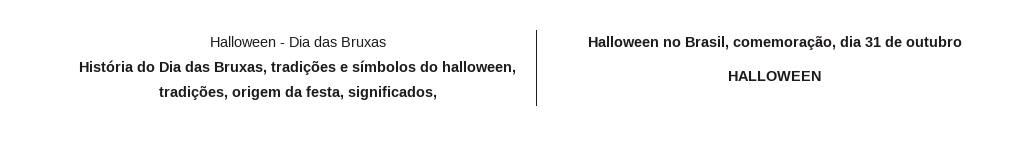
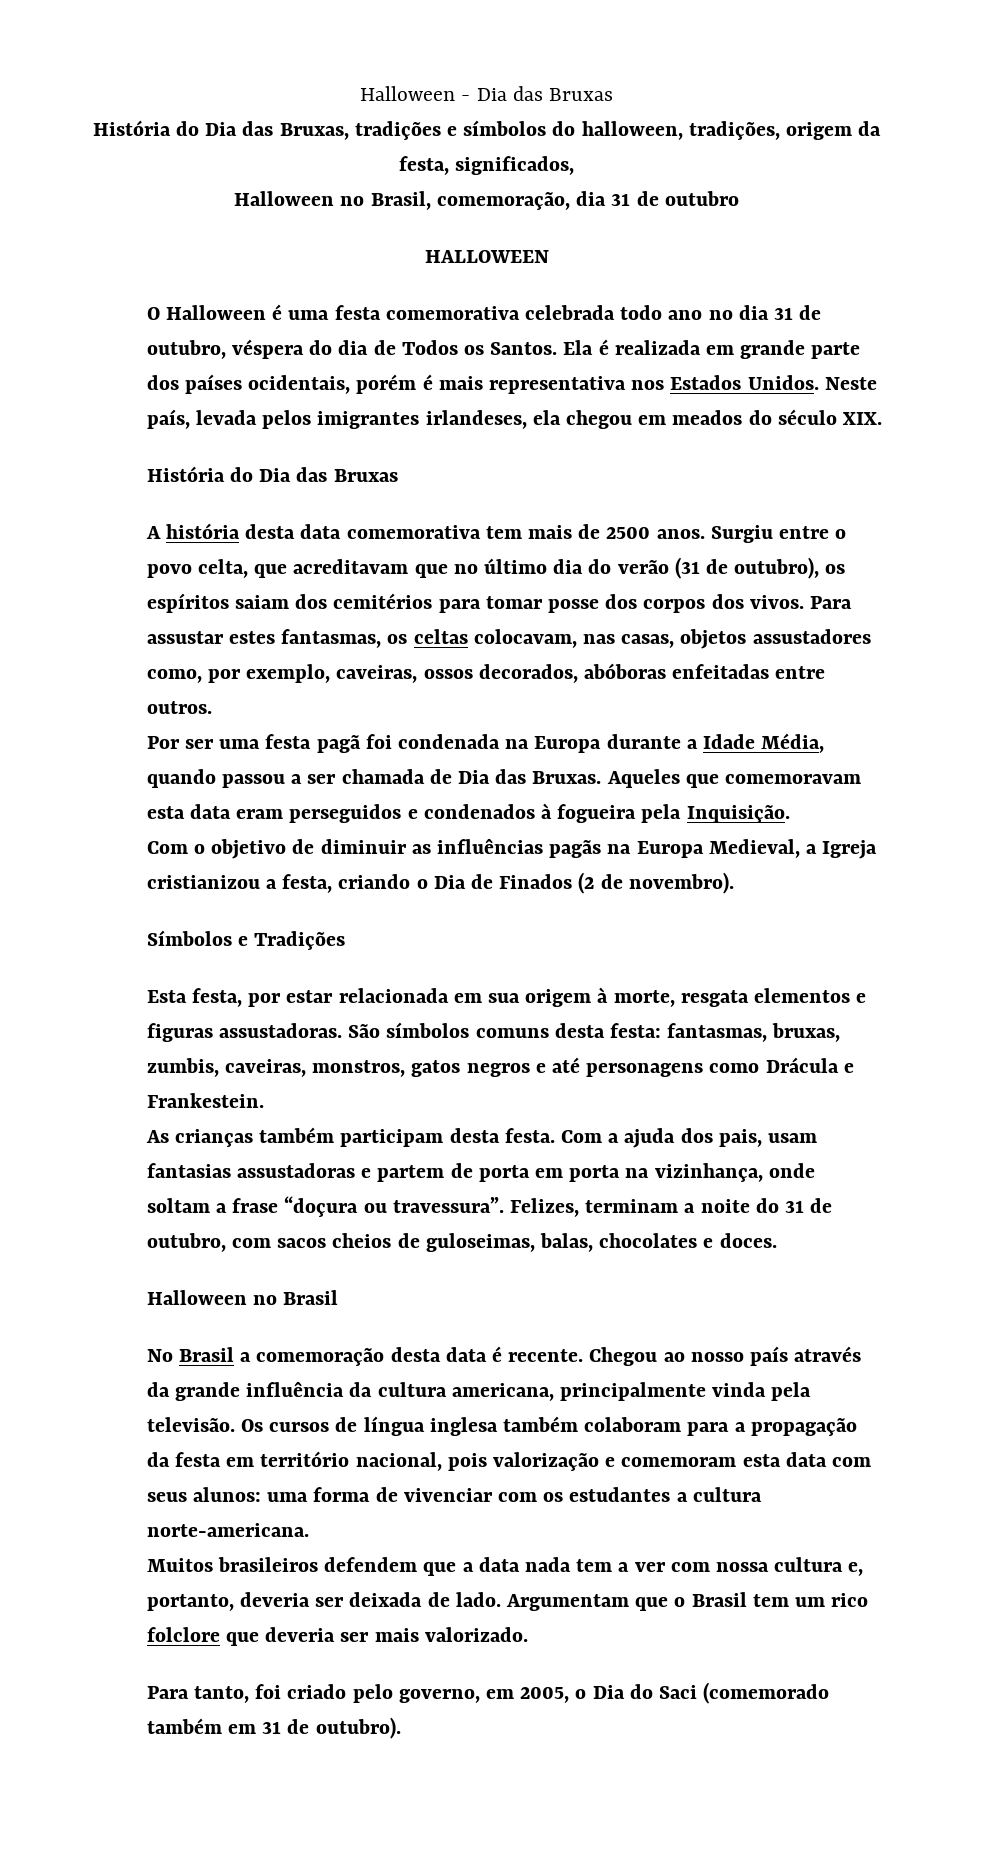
(821, 76) none -> [146,304,822,320] [146,339,861,359] [146,374,877,394] [146,409,883,429] [146,466,398,482] [145,523,847,543] [146,557,846,579] [146,593,853,613] [146,629,871,649] [146,663,826,683] [146,701,212,714] [146,733,825,753] [146,769,862,788] [146,803,790,823] [146,838,878,859] [146,872,734,894] [146,930,346,950] [146,987,867,1007] [146,1022,841,1042] [146,1057,854,1077] [146,1093,264,1108] [145,1127,818,1148] [146,1163,815,1182] [146,1196,833,1217] [146,1233,777,1252] [146,1290,339,1305] [146,1346,862,1366] [146,1381,812,1401] [146,1416,857,1436] [146,1451,872,1471] [146,1487,762,1502] [146,1523,309,1537] [146,1557,864,1576] [146,1592,869,1611] [146,1627,528,1646] [146,1682,830,1704] [146,1717,401,1739] // O Halloween é uma festa comemorativa celebrada todo ano no dia 31 de outubro, véspera do dia de Todos os Santos. Ela é realizada em grande parte dos países ocidentais, porém é mais representativa nos Estados Unidos. Neste país, levada pelos imigrantes irlandeses, ela chegou em meados do século XIX. // História do Dia das Bruxas // A história desta data comemorativa tem mais de 2500 anos. Surgiu entre o povo celta, que acreditavam que no último dia do verão (31 de outubro), os espíritos saiam dos cemitérios para tomar posse dos corpos dos vivos. Para assustar estes fantasmas, os celtas colocavam, nas casas, objetos assustadores como, por exemplo, caveiras, ossos decorados, abóboras enfeitadas entre outros. // Por ser uma festa pagã foi condenada na Europa durante a Idade Média, quando passou a ser chamada de Dia das Bruxas. Aqueles que comemoravam esta data eram perseguidos e condenados à fogueira pela Inquisição. // Com o objetivo de diminuir as influências pagãs na Europa Medieval, a Igreja cristianizou a festa, criando o Dia de Finados (2 de novembro). // Símbolos e Tradições // Esta festa, por estar relacionada em sua origem à morte, resgata elementos e figuras assustadoras. São símbolos comuns desta festa: fantasmas, bruxas, zumbis, caveiras, monstros, gatos negros e até personagens como Drácula e Frankestein. // As crianças também participam desta festa. Com a ajuda dos pais, usam fantasias assustadoras e partem de porta em porta na vizinhança, onde soltam a frase “doçura ou travessura”. Felizes, terminam a noite do 31 de outubro, com sacos cheios de guloseimas, balas, chocolates e doces. // Halloween no Brasil // No Brasil a comemoração desta data é recente. Chegou ao nosso país através da grande influência da cultura americana, principalmente vinda pela televisão. Os cursos de língua inglesa também colaboram para a propagação da festa em território nacional, pois valorização e comemoram esta data com seus alunos: uma forma de vivenciar com os estudantes a cultura norte-americana. // Muitos brasileiros defendem que a data nada tem a ver com nossa cultura e, portanto, deveria ser deixada de lado. Argumentam que o Brasil tem um rico folclore que deveria ser mais valorizado. // Para tanto, foi criado pelo governo, em 2005, o Dia do Saci (comemorado também em 31 de outubro).

